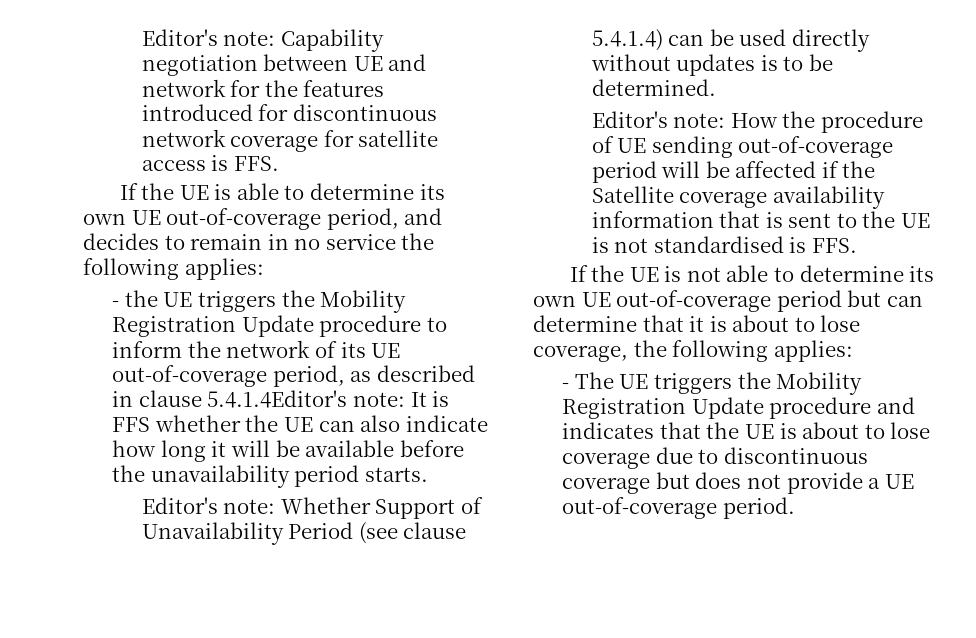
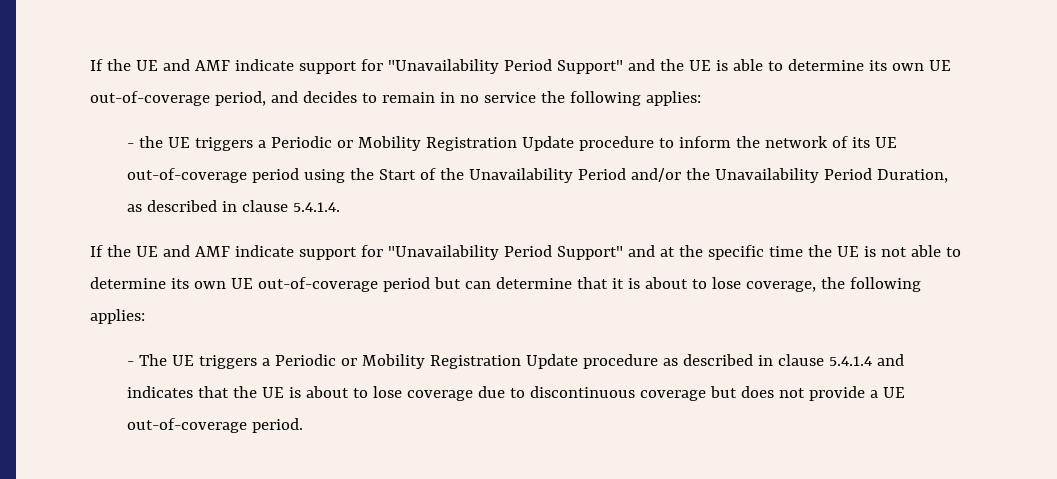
[141,29,384,52] [141,54,427,76] [141,79,385,97] [141,104,437,121] [141,129,439,152] [141,155,279,171] [119,183,138,200] Editor's note: Capability negotiation between UE and network for the features introduced for discontinuous network coverage for satellite access is FFS. // If -> [90,59,655,74] If the UE and AMF indicate support for "Unavailability Period Support" and
[281,290,315,307] the -> [257,136,353,148] a Periodic or
[272,365,475,387] [112,390,450,408] [112,415,488,432] [112,440,464,462] [112,465,428,488] [141,497,483,519] [141,522,467,545] [591,29,870,52] [590,54,833,76] [591,79,716,96] [591,111,923,133] [591,136,894,158] [591,161,876,183] [591,186,885,209] [591,211,930,228] [591,236,857,253] [569,265,588,282] period, as described in clause 5.4.1.4Editor's note: It is FFS whether the UE can also indicate how long it will be available before the unavailability period starts. // Editor's note: Whether Support of Unavailability Period (see clause 5.4.1.4) can be used directly without updates is to be determined. // Editor's note: How the procedure of UE sending out-of-coverage period will be affected if the Satellite coverage availability information that is sent to the UE is not standardised is FFS. // If -> [251,168,948,183] [126,200,340,212] [90,245,803,260] period using the Start of the Unavailability Period and/or the Unavailability Period Duration, as described in clause 5.4.1.4. // If the UE and AMF indicate support for "Unavailability Period Support" and at the specific time
[737,372,863,395] [562,397,872,419] the Mobility Registration Update procedure -> [261,354,872,369] a Periodic or Mobility Registration Update procedure as described in clause 5.4.1.4

